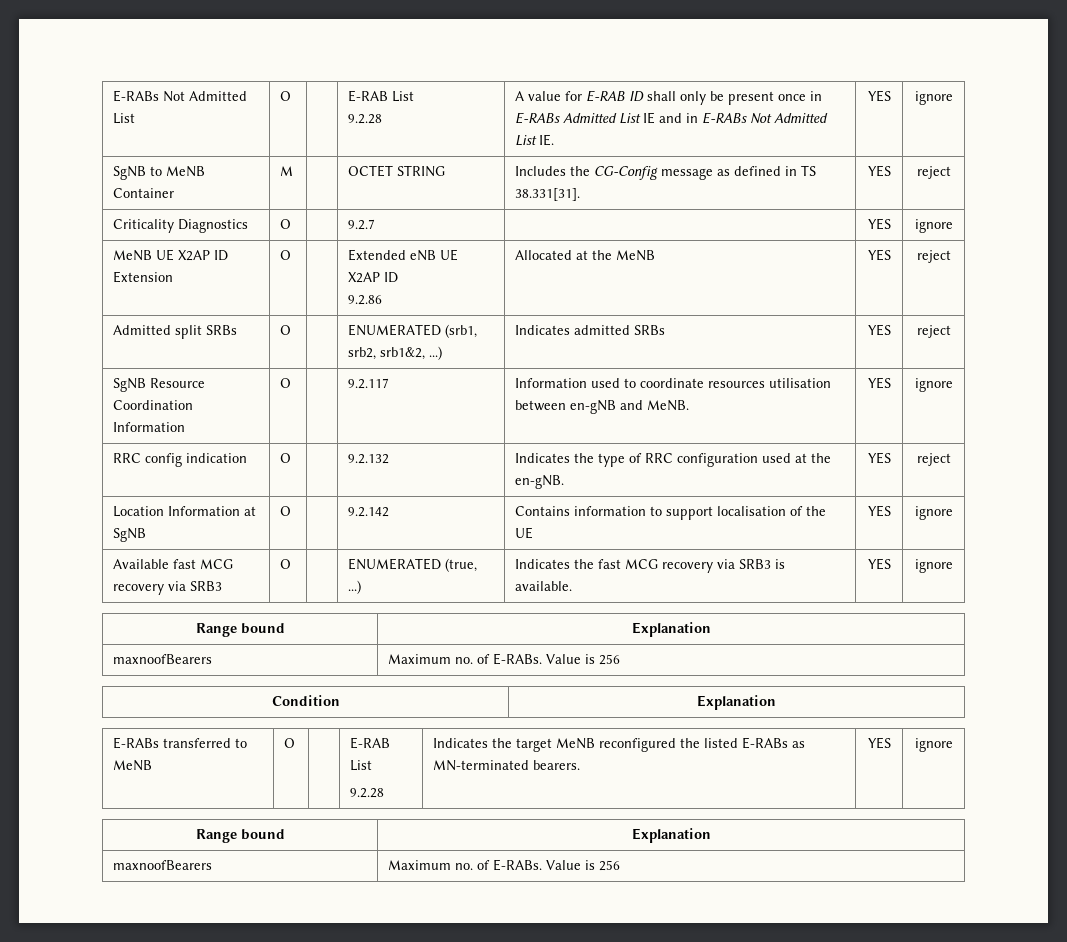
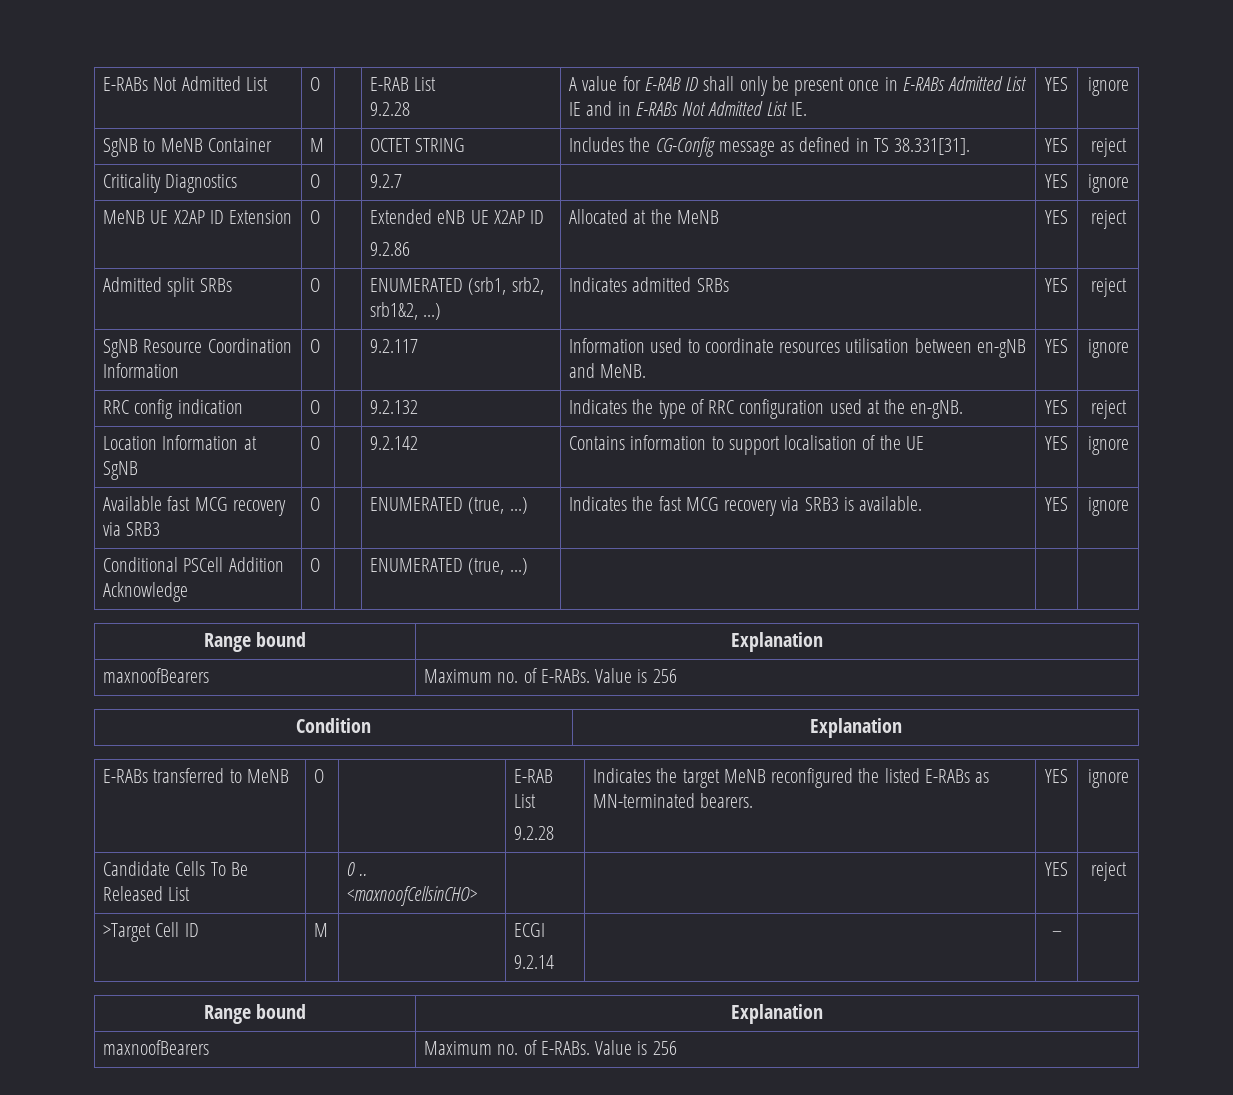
(953, 566) none -> [103,557,284,572] [103,582,189,602] [310,558,321,572] [370,558,528,575] // Conditional PSCell Addition Acknowledge | O | | ENUMERATED (true, ...) | | |
(953, 745) none -> [103,861,248,876] [103,886,191,901] [347,862,368,876] [347,886,478,906] [1045,862,1068,876] [1090,862,1127,881] [103,922,199,942] [314,923,329,937] [514,923,546,937] [514,955,555,969] [1051,931,1062,937] // Candidate Cells To Be Released List | | 0 .. <maxnoofCellsinCHO> | | | YES | reject // >Target Cell ID | M | | ECGI // 9.2.14 | | – |

